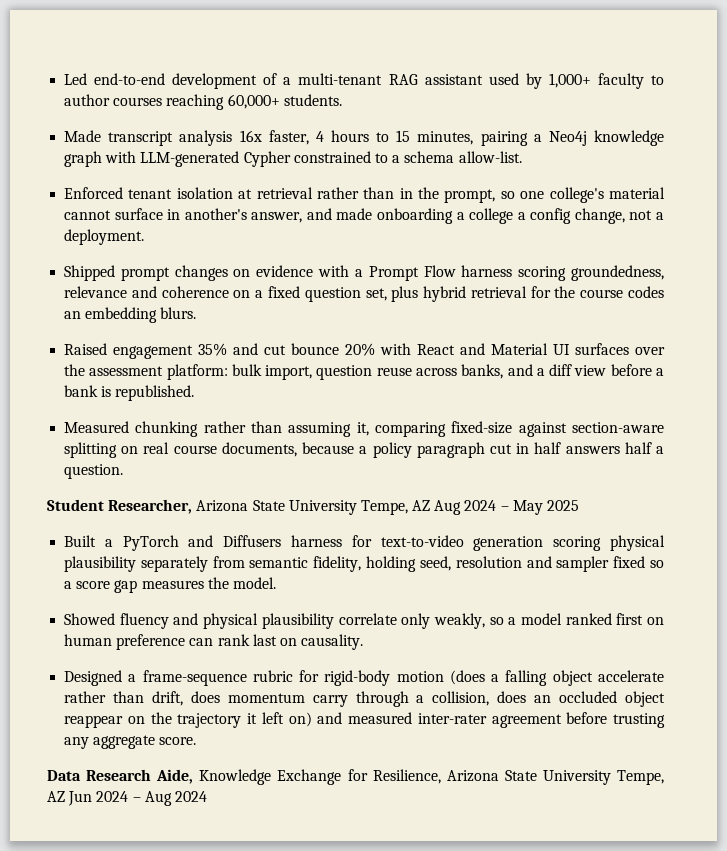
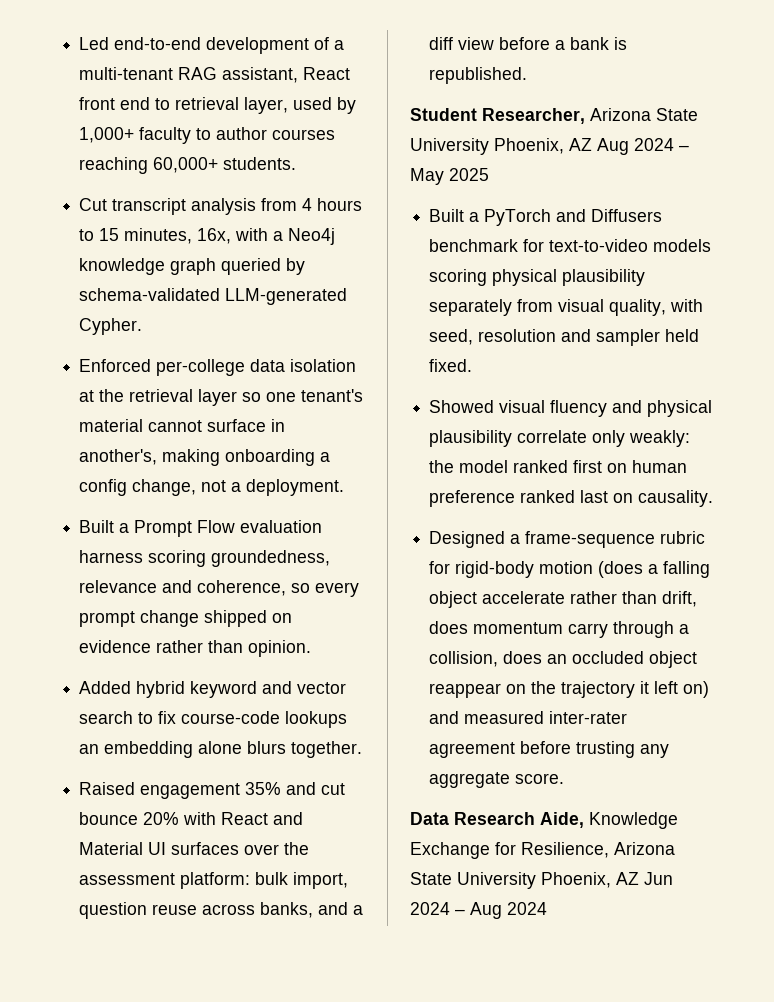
[424,74,483,85] assistant -> [222,67,351,83] [79,97,289,114] assistant, React front end to retrieval layer,
[64,130,102,142] Made -> [79,198,108,211] Cut
[239,130,309,145] 16x faster, -> [261,198,298,211] from
[480,131,528,146] pairing -> [197,228,269,244] 16x, with
[105,151,522,167] [64,187,496,203] with LLM-generated Cypher constrained to a schema allow-list. // Enforced tenant isolation at retrieval rather than in the prompt, -> [221,258,306,275] [79,288,348,305] [79,318,143,335] [79,359,357,376] [79,389,238,406] queried by schema-validated LLM-generated Cypher. // Enforced per-college data isolation at the retrieval layer
[549,187,604,203] college's -> [301,389,364,402] tenant's
[184,208,514,224] another's answer, and made onboarding a college -> [79,449,316,466] another's, making onboarding
[64,265,350,281] Shipped prompt changes on evidence with -> [79,520,115,533] Built
(456, 271) none -> [240,520,323,533] evaluation
[161,286,664,302] [64,307,197,323] coherence on a fixed question set, plus hybrid retrieval for the course codes an embedding blurs. -> [197,580,360,597] [79,610,293,627] [79,640,312,657] [79,681,347,698] [79,711,348,728] [79,741,363,758] coherence, so every prompt change shipped on evidence rather than opinion. // Added hybrid keyword and vector search to fix course-code lookups an embedding alone blurs together.
[64,421,664,437] [64,442,665,458] [64,464,124,479] // Measured chunking rather than assuming it, comparing fixed-size against section-aware splitting on real course documents, because a policy paragraph cut in half answers half a question. -> (528, 75) none
[360,500,408,515] Tempe, -> [494,138,564,154] Phoenix,
[291,535,343,547] harness -> [429,239,519,252] benchmark
[473,536,544,551] generation -> [653,239,712,252] models
[249,556,417,572] semantic fidelity, holding -> [558,299,704,316] visual quality, with
[613,556,664,568] [64,577,276,593] fixed so a score gap measures the model. -> [665,329,700,342] [429,359,473,372] held fixed.
(116, 619) none -> [499,400,546,413] visual
[433,613,517,629] weakly, so a -> [629,430,691,447] [429,460,455,473] weakly: the
[189,634,250,646] can rank -> [520,490,576,503] ranked
[617,770,665,785] Tempe, -> [541,872,611,888] Phoenix,

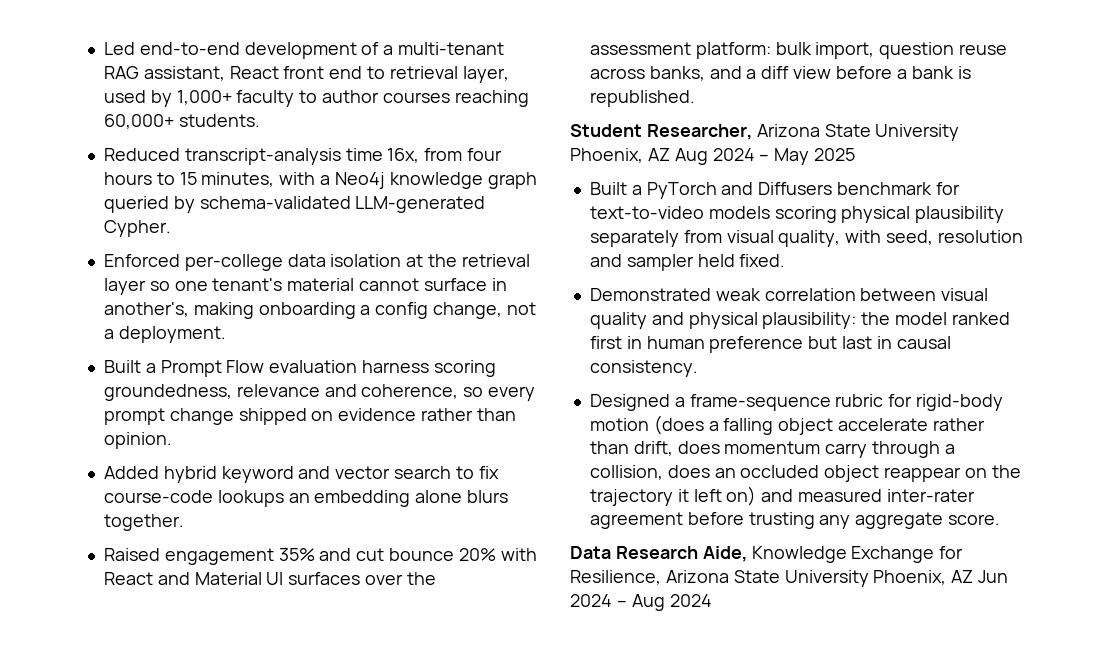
[79,198,313,215] Cut transcript analysis from 4 -> [103,148,503,165] Reduced transcript-analysis time 16x, from four
[197,228,232,244] 16x, -> (275, 179) none
[429,400,713,417] [429,430,691,447] Showed visual fluency and physical plausibility correlate only weakly: -> [589,288,989,301] [589,312,857,329] Demonstrated weak correlation between visual quality and physical plausibility:
[607,463,628,473] on -> [626,336,642,349] in
[520,490,714,507] ranked last on causality. -> [808,336,951,349] [589,360,698,377] but last in causal consistency.

